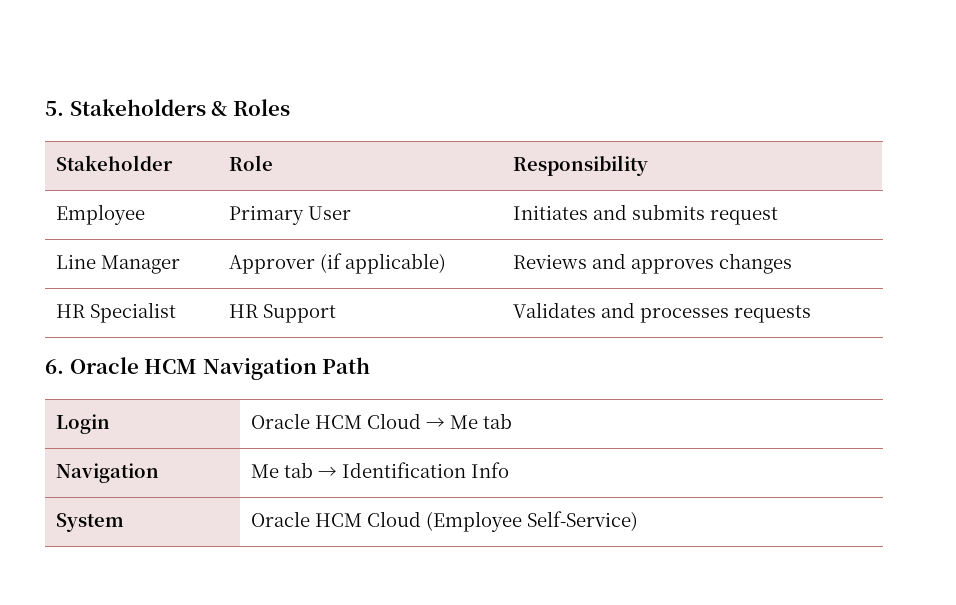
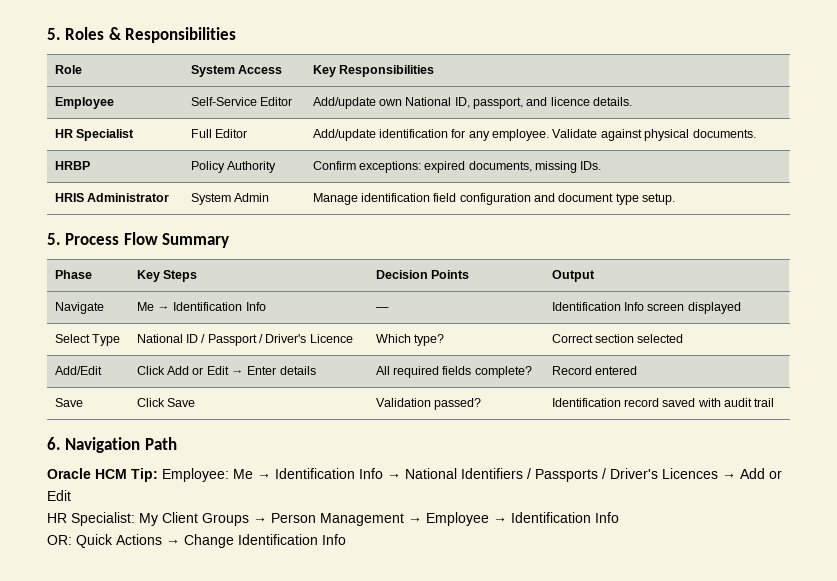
[45,99,290,116] [56,155,174,171] [229,155,274,171] [513,155,649,176] [56,204,146,225] [229,205,352,225] [513,204,779,225] [56,254,181,274] [229,253,447,274] [513,253,793,274] [56,302,177,323] [229,304,337,323] [513,302,812,323] [45,357,371,380] [56,414,111,434] [251,413,513,429] [56,463,160,483] [251,462,510,478] [56,513,125,532] [251,511,639,532] 5. Stakeholders & Roles // Stakeholder | Role | Responsibility // Employee | Primary User | Initiates and submits request // Line Manager | Approver (if applicable) | Reviews and approves changes // HR Specialist | HR Support | Validates and processes requests // 6. Oracle HCM Navigation Path // Login | Oracle HCM Cloud → Me tab // Navigation | Me tab → Identification Info // System | Oracle HCM Cloud (Employee Self-Service) -> [47,27,237,43] [54,65,82,74] [190,65,282,77] [312,65,434,77] [54,97,114,109] [190,97,292,106] [312,97,633,109] [54,129,134,141] [190,129,247,138] [312,129,756,141] [54,161,90,170] [190,161,276,173] [312,161,602,173] [54,193,169,202] [190,193,269,205] [312,193,676,205] [47,232,230,248] [54,270,92,279] [136,270,197,282] [375,270,469,279] [551,270,595,282] [54,302,104,314] [136,302,266,311] [375,307,389,311] [551,302,741,314] [54,334,120,346] [136,334,353,346] [375,334,444,346] [551,334,684,343] [54,366,102,375] [136,366,316,375] [375,366,532,378] [551,366,637,375] [54,398,83,407] [136,398,195,407] [375,398,481,410] [551,398,775,407] [47,437,177,453] [47,468,782,482] [47,490,71,501] [47,512,619,526] [47,534,346,548] 5. Roles & Responsibilities // Role | System Access | Key Responsibilities // Employee | Self-Service Editor | Add/update own National ID, passport, and licence details. // HR Specialist | Full Editor | Add/update identification for any employee. Validate against physical documents. // HRBP | Policy Authority | Confirm exceptions: expired documents, missing IDs. // HRIS Administrator | System Admin | Manage identification field configuration and document type setup. // 5. Process Flow Summary // Phase | Key Steps | Decision Points | Output // Navigate | Me → Identification Info | — | Identification Info screen displayed // Select Type | National ID / Passport / Driver's Licence | Which type? | Correct section selected // Add/Edit | Click Add or Edit → Enter details | All required fields complete? | Record entered // Save | Click Save | Validation passed? | Identification record saved with audit trail // 6. Navigation Path // Oracle HCM Tip: Employee: Me → Identification Info → National Identifiers / Passports / Driver's Licences → Add or Edit // HR Specialist: My Client Groups → Person Management → Employee → Identification Info // OR: Quick Actions → Change Identification Info

